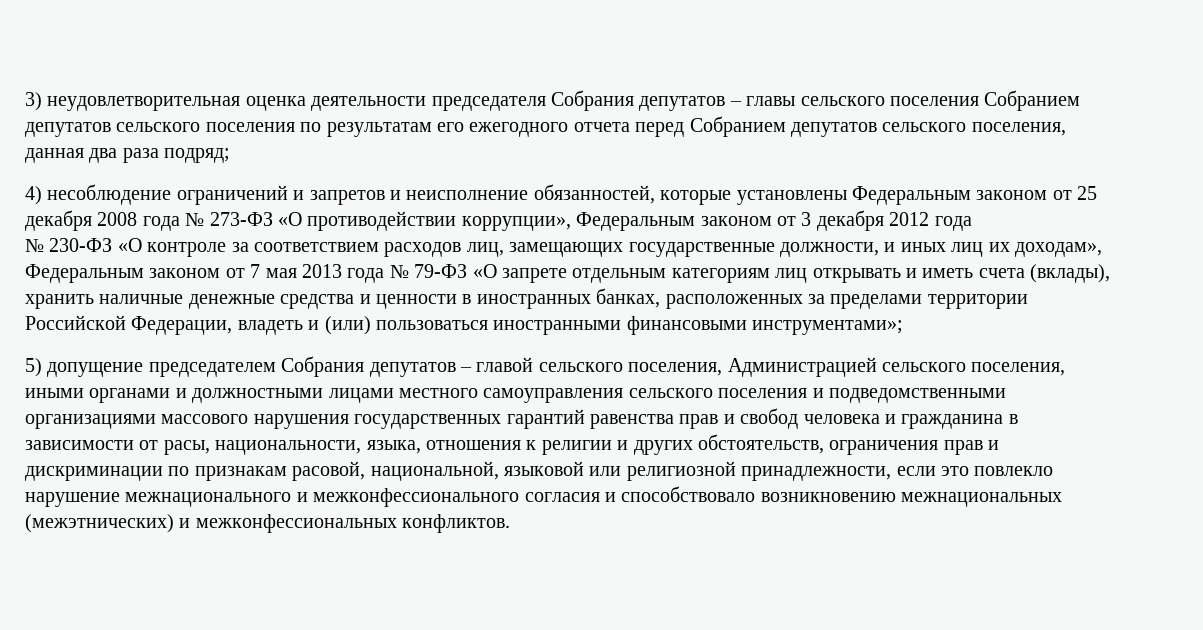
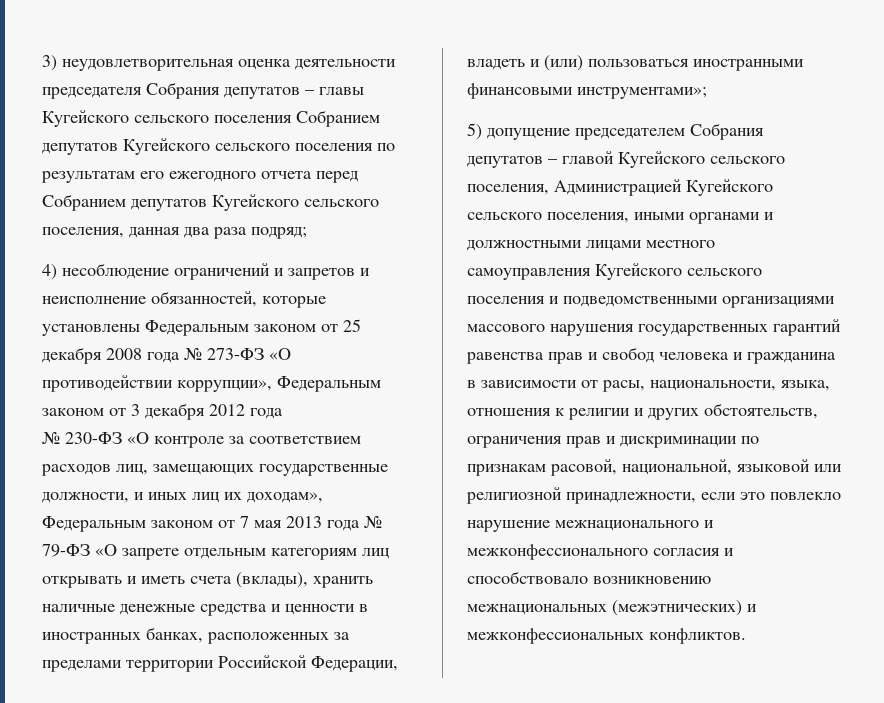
(796, 101) none -> [42,110,129,127] Кугейского
(111, 129) none -> [123,138,210,155] Кугейского
(877, 129) none -> [212,194,299,211] Кугейского
(534, 364) none -> [618,151,705,168] Кугейского
(877, 367) none -> [686,179,773,196] Кугейского
(624, 395) none -> [595,263,682,280] Кугейского

